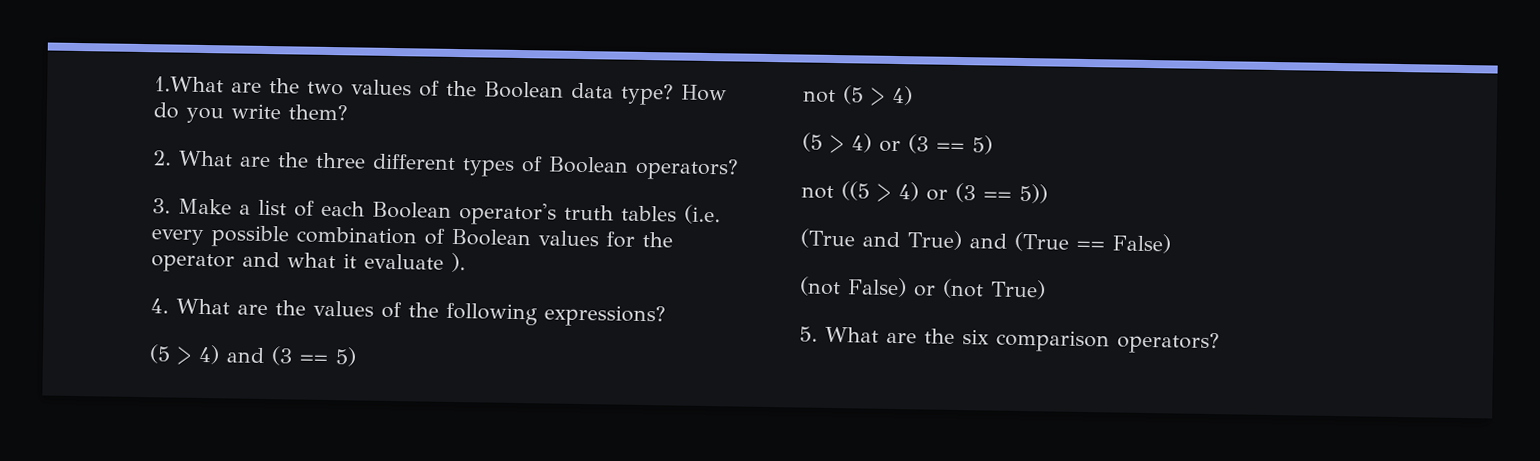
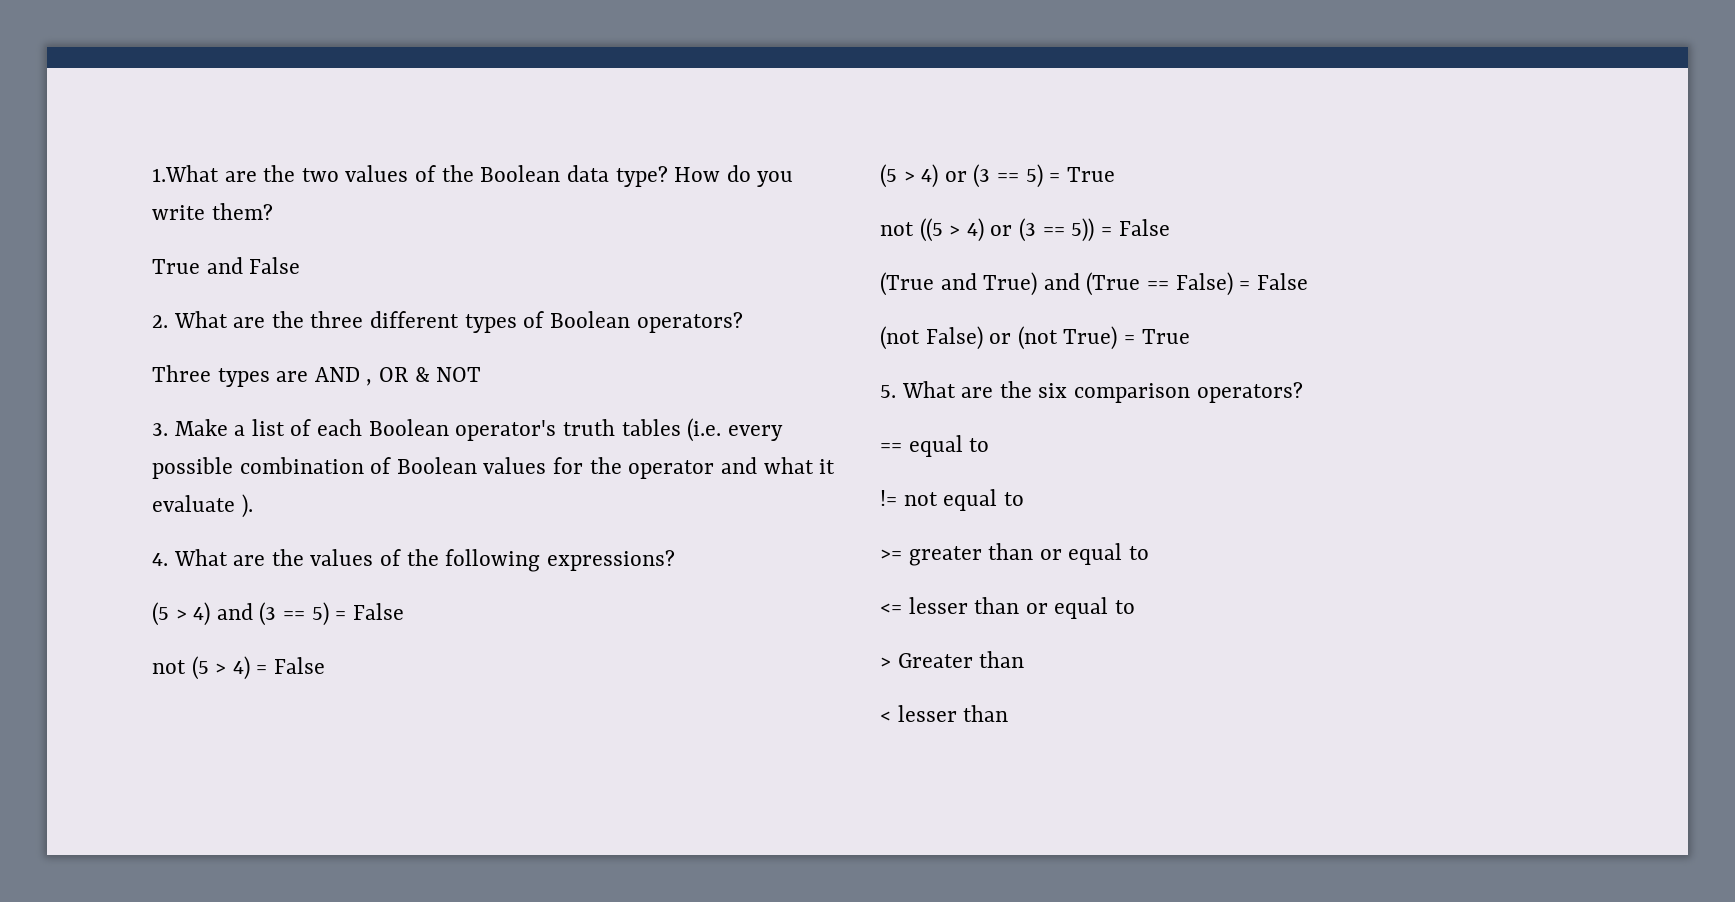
(348, 112) none -> [152,257,301,274] // True and False
(739, 169) none -> [152,365,482,387] // Three types are AND , OR & NOT
(357, 357) none -> [335,603,404,620] = False
(913, 95) none -> [256,657,326,674] = False
(993, 145) none -> [1049,167,1115,182] = True
(1048, 193) none -> [1100,219,1170,236] = False
(1171, 243) none -> [1239,273,1308,290] = False
(1046, 289) none -> [1124,329,1190,344] = True
(1220, 343) none -> [880,435,990,457] [880,489,1024,511] [880,543,1150,566] [880,597,1136,619] [880,651,1025,668] [880,705,1009,722] // == equal to // != not equal to // >= greater than or equal to // <= lesser than or equal to // > Greater than // < lesser than

